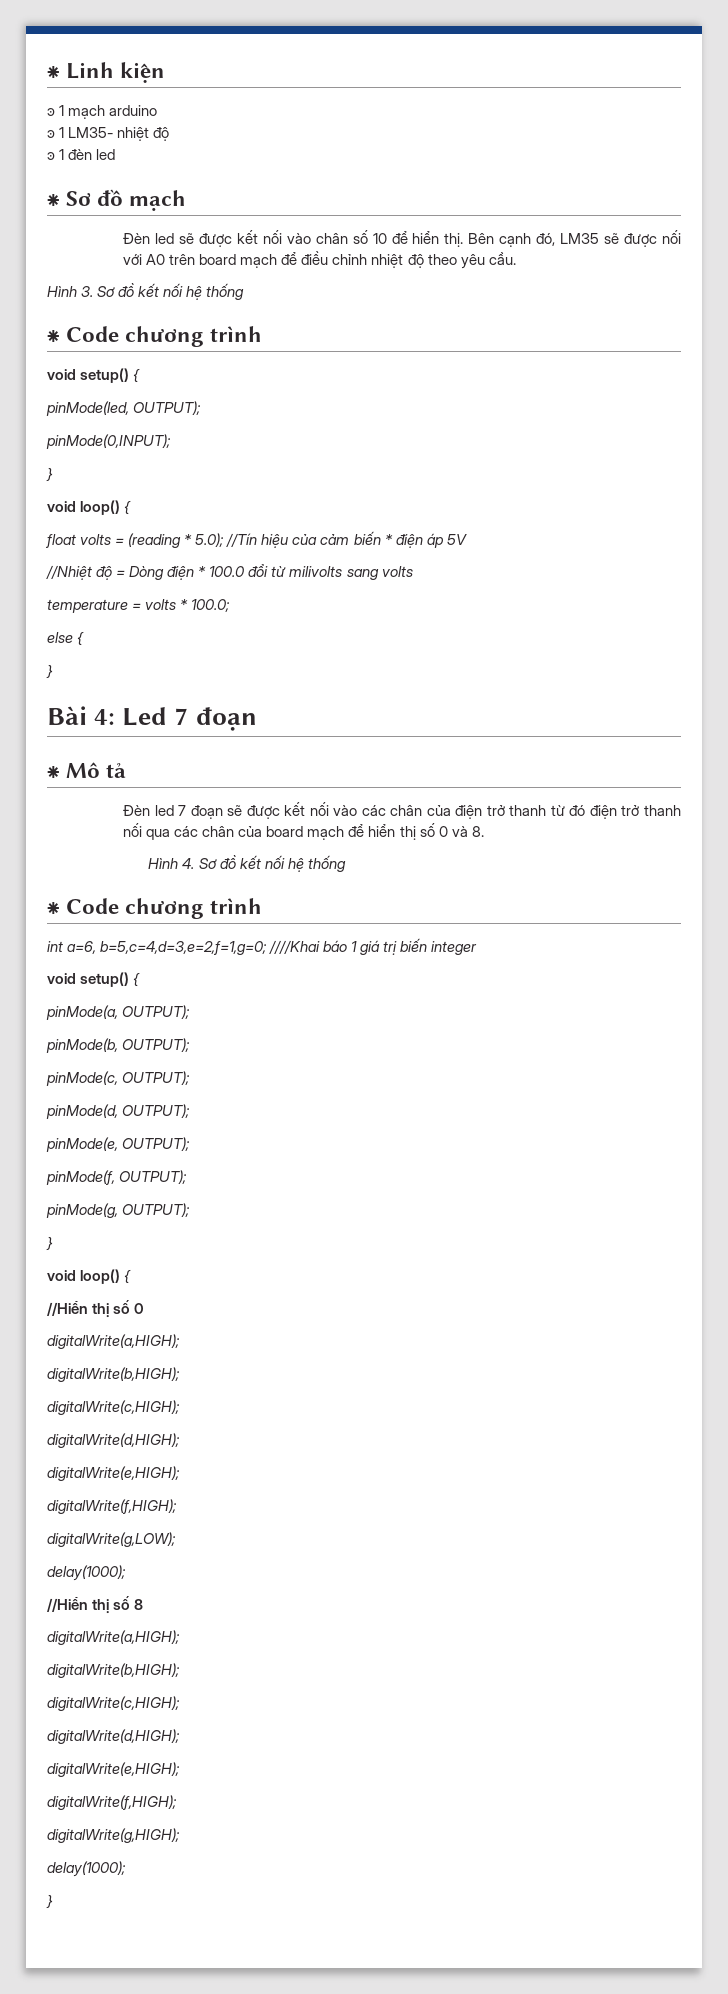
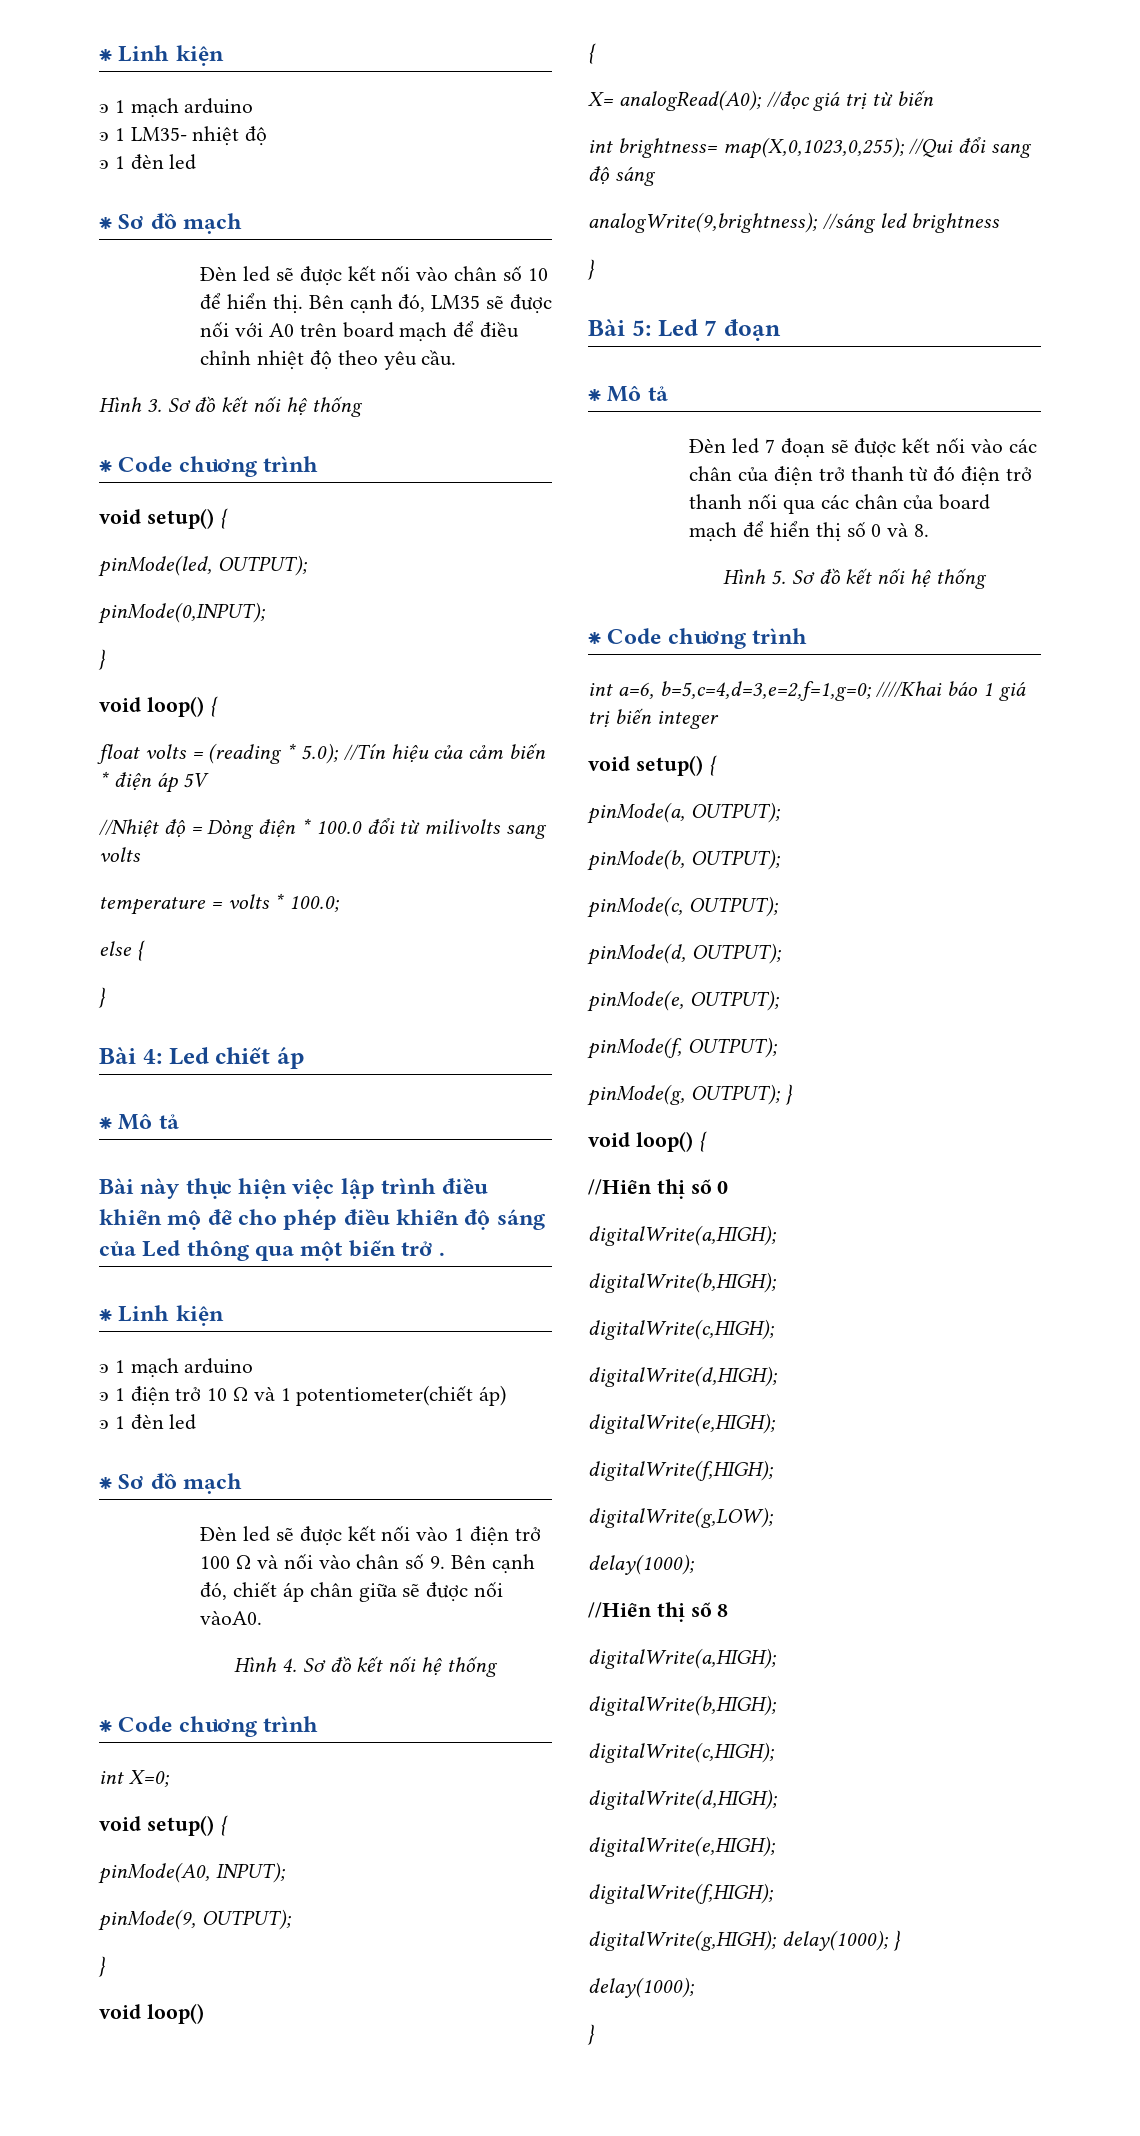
(168, 716) none -> [215,1047,305,1069] [99,1114,179,1130] [99,1178,489,1199] [99,1209,545,1230] [99,1240,446,1261] [99,1305,224,1326] [99,1358,254,1378] [99,1385,507,1406] [99,1414,197,1430] [99,1473,243,1494] [200,1526,541,1546] [200,1554,535,1574] [200,1582,503,1602] [200,1610,263,1625] [234,1656,498,1677] [99,1716,319,1737] [99,1770,169,1787] [99,1815,228,1836] [98,1862,285,1884] [98,1909,291,1931] [98,1956,105,1977] [99,2003,204,2024] [588,43,596,64] [588,90,934,111] [588,137,1033,159] [588,166,656,186] [588,212,1001,233] [587,259,594,280] [588,319,698,337] chiết áp // ⁕ Mô tả // Bài này thực hiện việc lập trình điều khiển mộ để cho phép điều khiển độ sáng của Led thông qua một biến trở . // ⁕ Linh kiện // ͽ 1 mạch arduino // ͽ 1 điện trở 10 Ω và 1 potentiometer(chiết áp) // ͽ 1 đèn led // ⁕ Sơ đồ mạch // Đèn led sẽ được kết nối vào 1 điện trở 100 Ω và nối vào chân số 9. Bên cạnh đó, chiết áp chân giữa sẽ được nối vàoA0. // Hình 4. Sơ đồ kết nối hệ thống // ⁕ Code chương trình // int X=0; // void setup() { // pinMode(A0, INPUT); // pinMode(9, OUTPUT); // } // void loop() // { // X= analogRead(A0); //đọc giá trị từ biến // int brightness= map(X,0,1023,0,255); //Qui đổi sang độ sáng // analogWrite(9,brightness); //sáng led brightness // } // Bài 5: Led
[182,858,195,869] 4. -> [770,570,786,585] 5.
(191, 1210) // -> (780, 1094) none
(180, 1835) none -> [781,1930,900,1951] delay(1000); }

